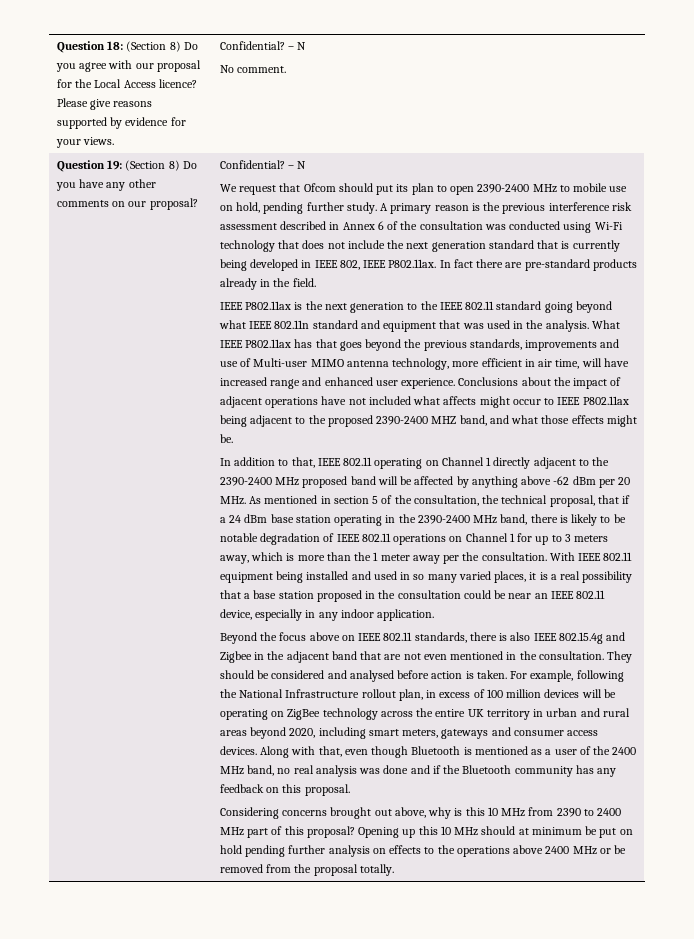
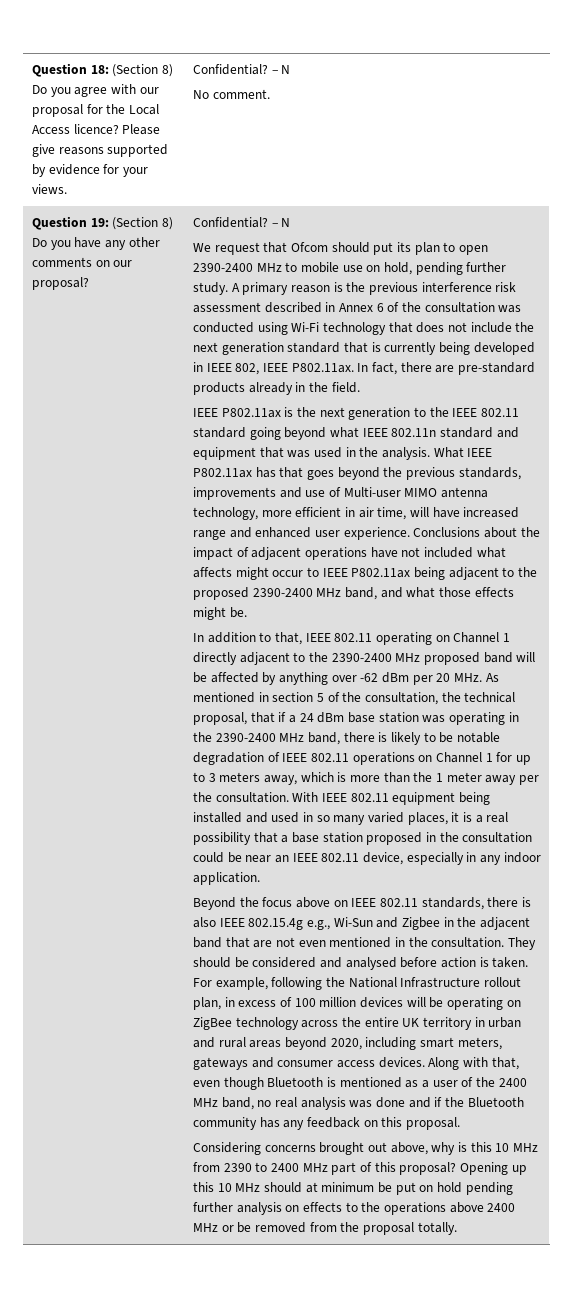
[453,259,473,268] fact -> [371,362,397,375] fact,
[431,416,457,424] MHZ -> [316,588,342,597] MHz
[521,476,552,485] above -> [331,675,357,682] over
(331, 519) none -> [422,715,446,723] was
(603, 638) none -> [307,917,373,930] e.g., Wi-Sun

